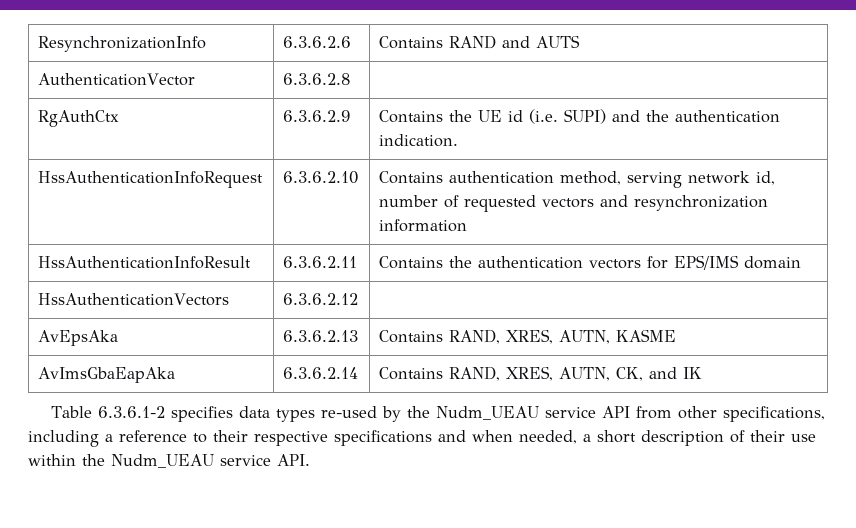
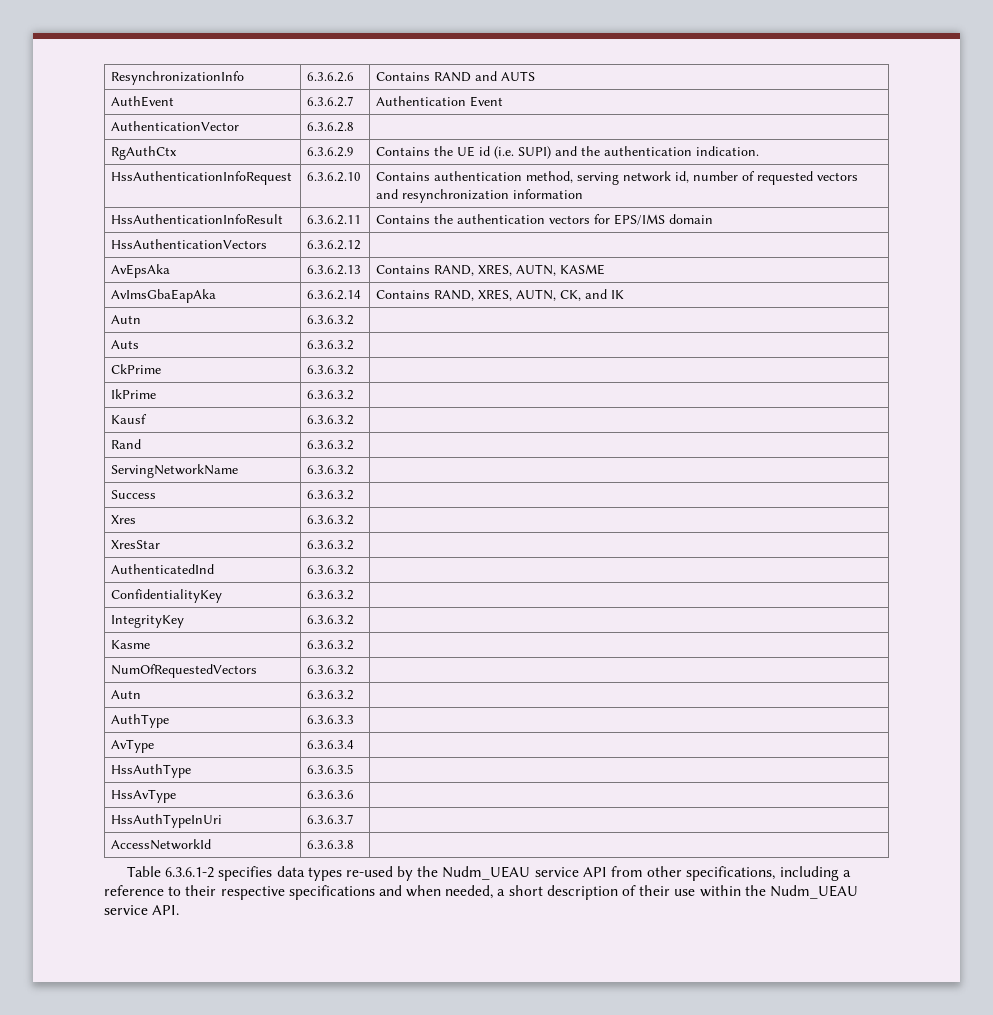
(581, 41) none -> [111,96,175,107] [307,96,355,107] [376,96,504,107] // AuthEvent | 6.3.6.2.7 | Authentication Event
(703, 373) none -> [111,315,142,324] [307,315,355,325] [111,340,140,349] [307,340,355,350] [111,364,162,374] [307,365,355,375] [111,389,157,399] [307,390,355,400] [111,414,148,424] [307,415,355,425] [111,439,142,449] [307,440,355,450] [111,464,239,478] [307,465,355,475] [111,490,157,499] [307,490,355,500] [111,515,137,524] [307,515,355,525] [111,540,161,549] [307,540,355,550] [111,564,215,574] [307,565,355,575] [111,589,223,603] [307,590,355,600] [111,615,185,628] [307,615,355,625] [111,640,151,649] [307,640,355,650] [111,664,258,678] [307,665,355,675] [111,690,142,699] [307,690,355,700] [111,714,170,728] [307,715,355,724] [111,739,155,753] [307,740,355,749] [111,764,192,778] [307,764,355,774] [111,789,177,803] [307,790,355,799] [111,814,223,828] [307,814,355,824] [111,839,212,850] [307,840,355,849] // Autn | 6.3.6.3.2 | // Auts | 6.3.6.3.2 | // CkPrime | 6.3.6.3.2 | // IkPrime | 6.3.6.3.2 | // Kausf | 6.3.6.3.2 | // Rand | 6.3.6.3.2 | // ServingNetworkName | 6.3.6.3.2 | // Success | 6.3.6.3.2 | // Xres | 6.3.6.3.2 | // XresStar | 6.3.6.3.2 | // AuthenticatedInd | 6.3.6.3.2 | // ConfidentialityKey | 6.3.6.3.2 | // IntegrityKey | 6.3.6.3.2 | // Kasme | 6.3.6.3.2 | // NumOfRequestedVectors | 6.3.6.3.2 | // Autn | 6.3.6.3.2 | // AuthType | 6.3.6.3.3 | // AvType | 6.3.6.3.4 | // HssAuthType | 6.3.6.3.5 | // HssAvType | 6.3.6.3.6 | // HssAuthTypeInUri | 6.3.6.3.7 | // AccessNetworkId | 6.3.6.3.8 |

